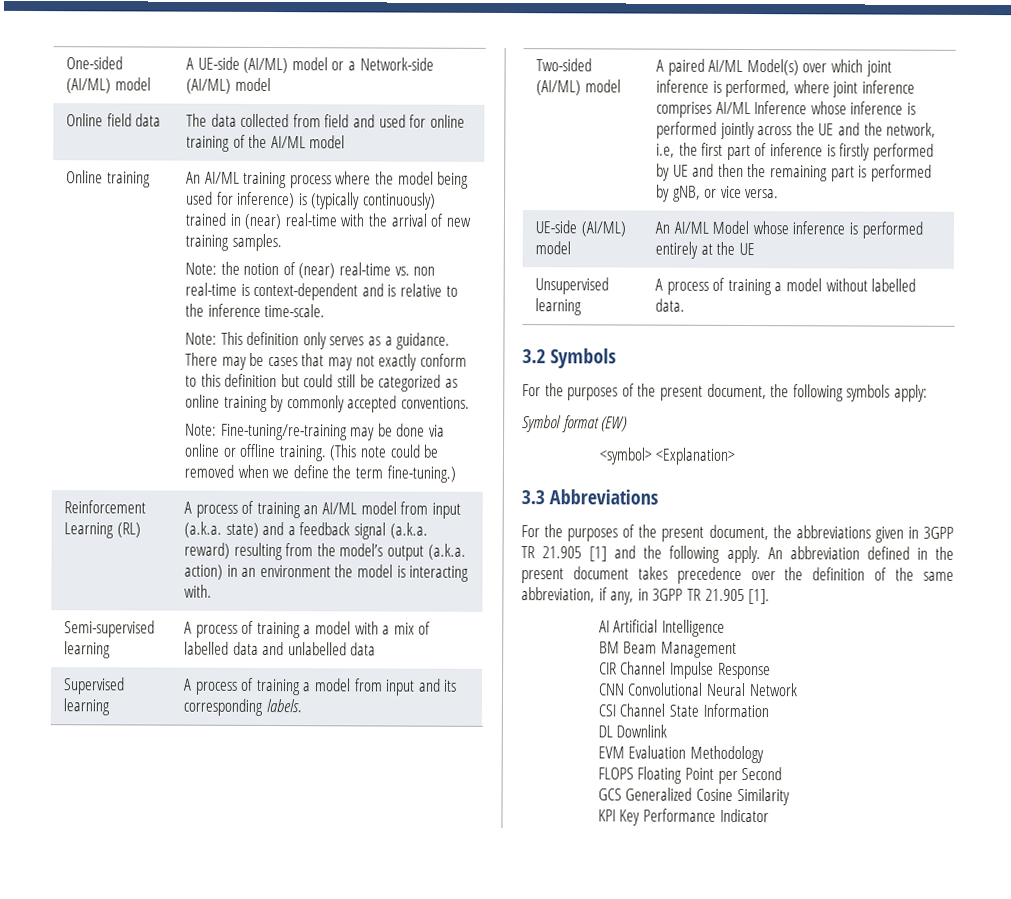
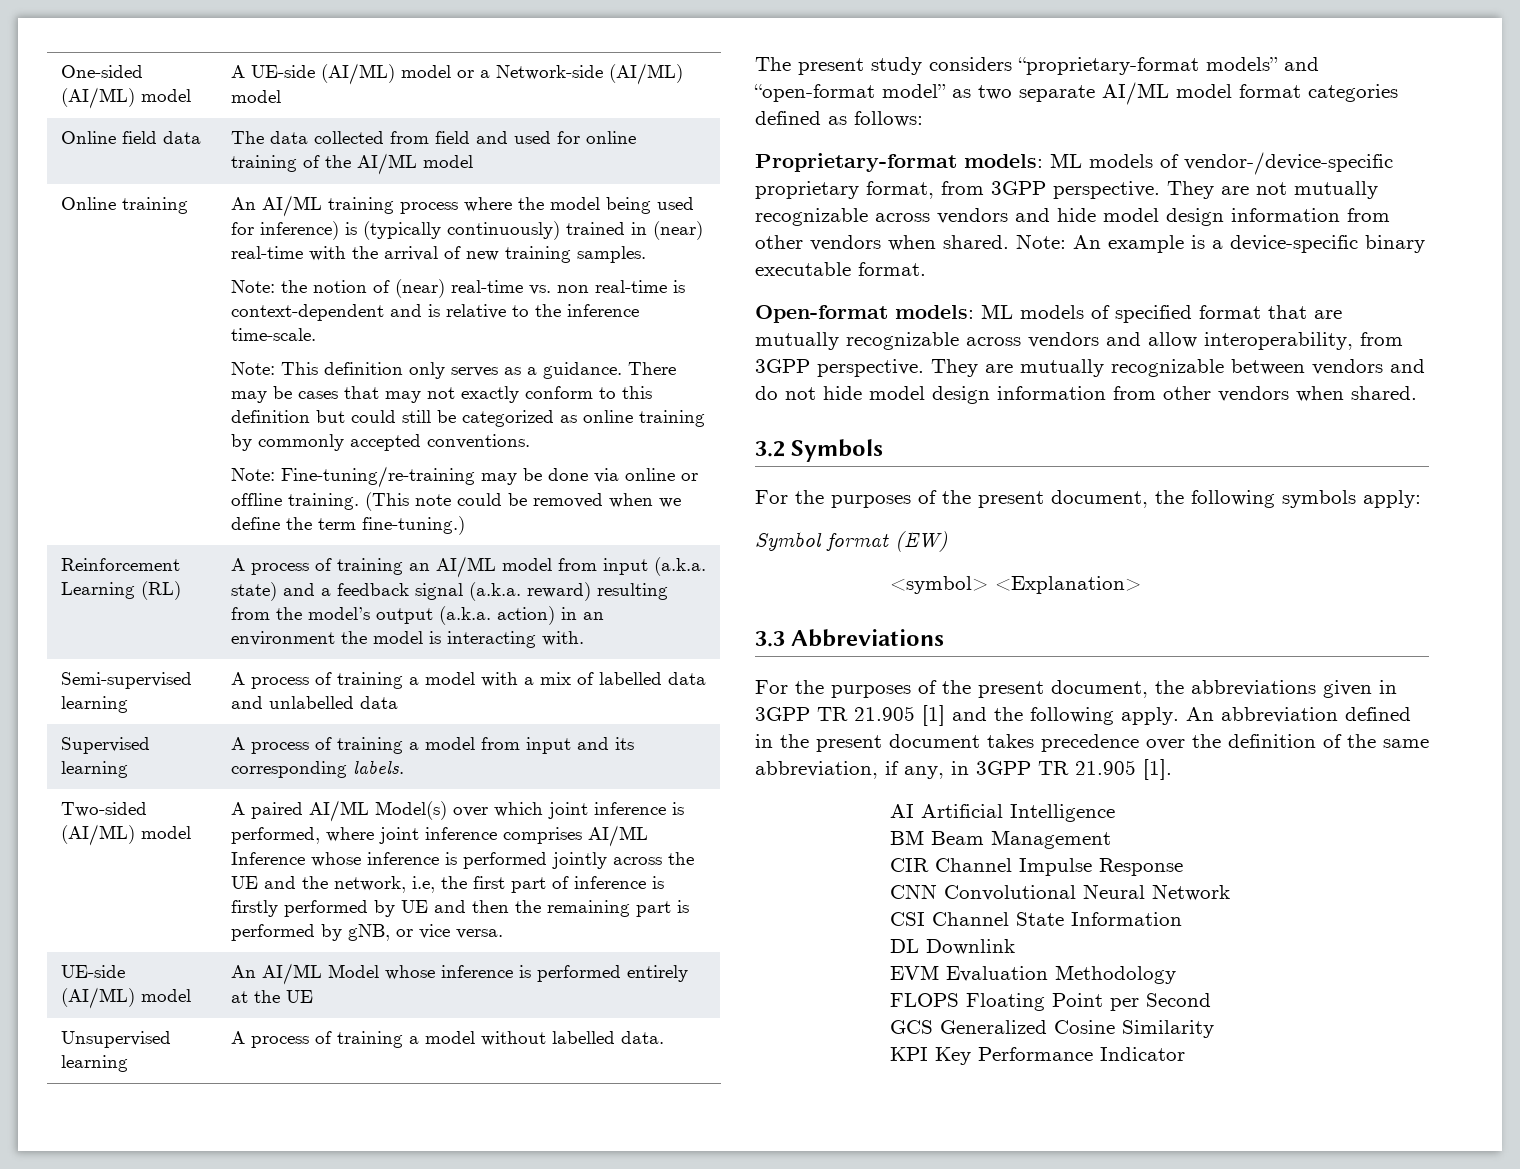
(686, 305) none -> [755,57,1319,75] [754,82,1398,105] [755,111,923,127] [755,152,1393,175] [755,181,1378,199] [755,208,1390,226] [755,234,1425,253] [755,262,926,276] [755,304,1342,323] [755,332,1403,350] [755,359,1425,377] [755,386,1417,404] // The present study considers “proprietary-format models” and “open-format model” as two separate AI/ML model format categories defined as follows: // Proprietary-format models: ML models of vendor-/device-specific proprietary format, from 3GPP perspective. They are not mutually recognizable across vendors and hide model design information from other vendors when shared. Note: An example is a device-specific binary executable format. // Open-format models: ML models of specified format that are mutually recognizable across vendors and allow interoperability, from 3GPP perspective. They are mutually recognizable between vendors and do not hide model design information from other vendors when shared.

